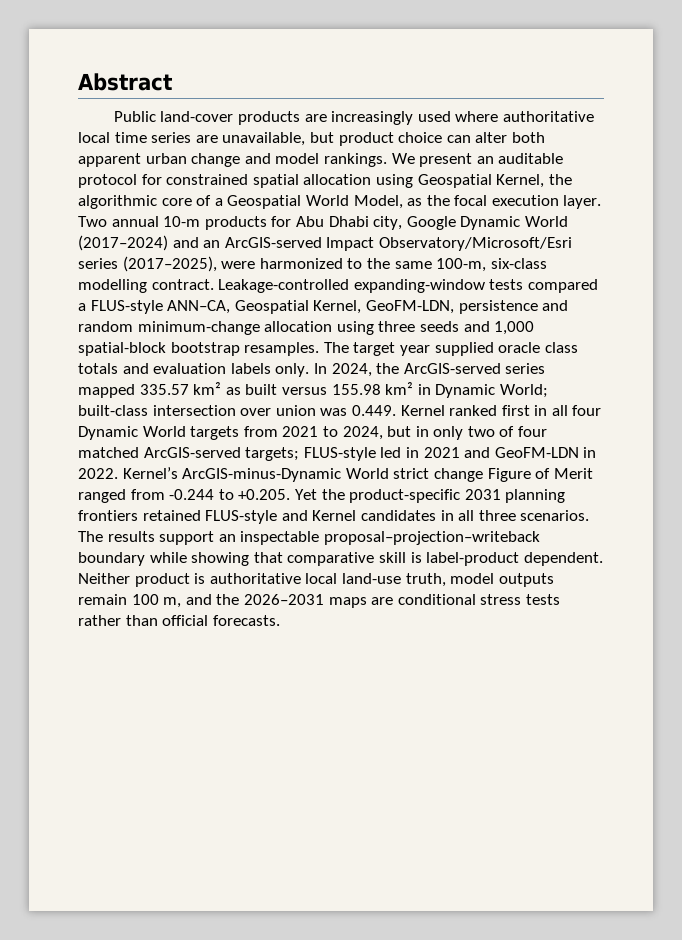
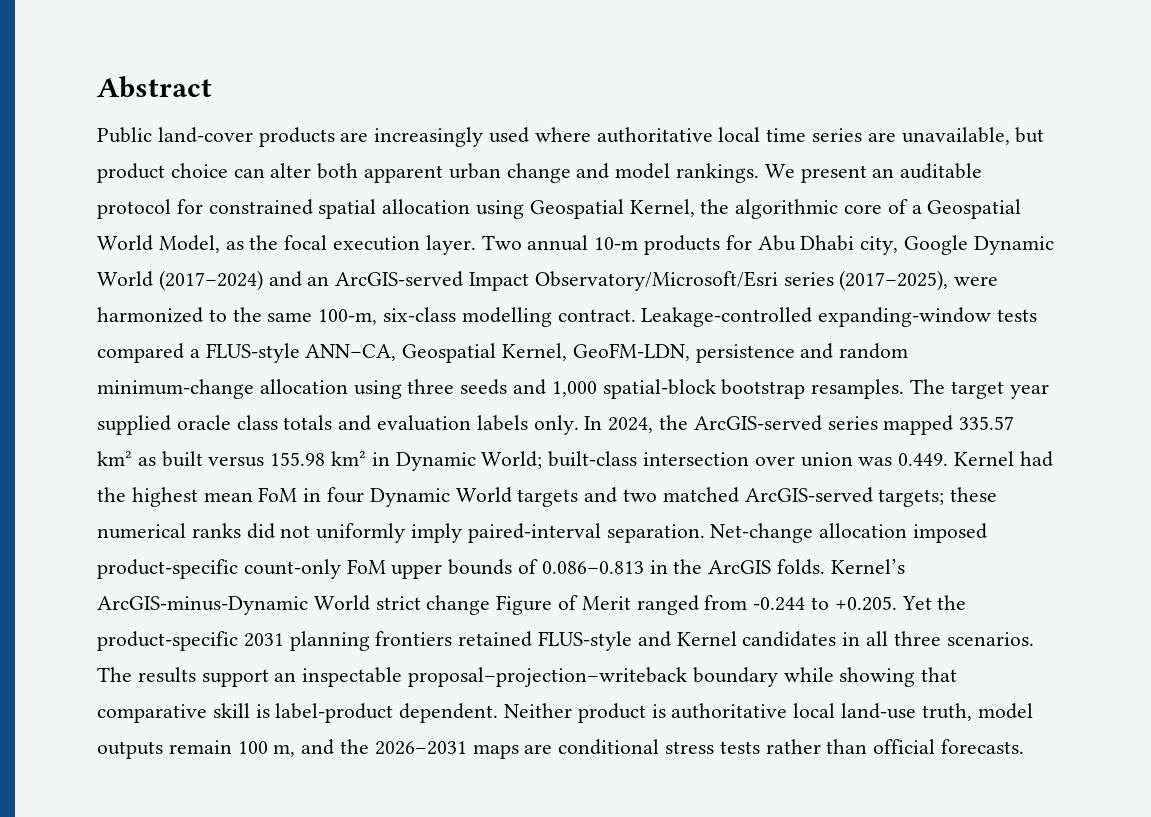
[449,405,602,416] [78,426,548,440] [78,447,597,461] [78,468,118,479] ranked first in all four Dynamic World targets from 2021 to 2024, but in only two of four matched ArcGIS-served targets; FLUS-style led in 2021 and GeoFM-LDN in 2022. -> [1019,451,1053,467] [97,487,998,507] [97,523,988,543] [97,559,826,579] had the highest mean FoM in four Dynamic World targets and two matched ArcGIS-served targets; these numerical ranks did not uniformly imply paired-interval separation. Net-change allocation imposed product-specific count-only FoM upper bounds of 0.086–0.813 in the ArcGIS folds.

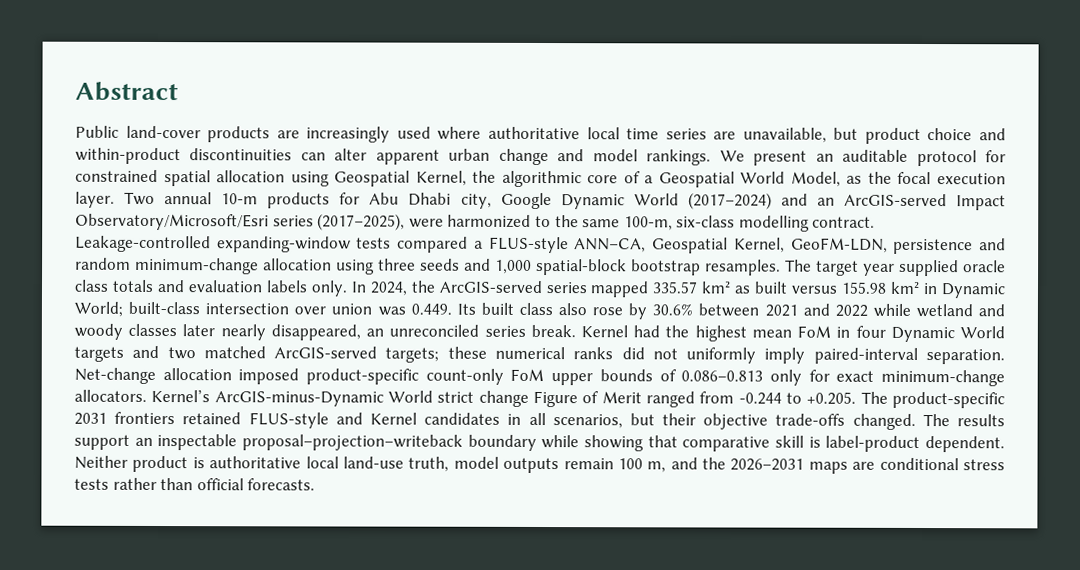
(228, 170) none -> [979,128,1006,141] [75,147,293,165] and within-product discontinuities
[317,163,359,179] both -> (368, 154) none
(949, 459) none -> [456,302,1006,320] [74,323,576,341] Its built class also rose by 30.6% between 2021 and 2022 while wetland and woody classes later nearly disappeared, an unreconciled series break.
[649,559,826,575] in the ArcGIS folds. -> [769,369,1006,387] [74,389,147,402] only for exact minimum-change allocators.
[901,595,967,610] Yet the -> [860,391,888,404] The
[289,631,370,651] planning -> (107, 418) none
[893,631,1034,646] three scenarios. -> [552,413,916,430] scenarios, but their objective trade-offs changed.

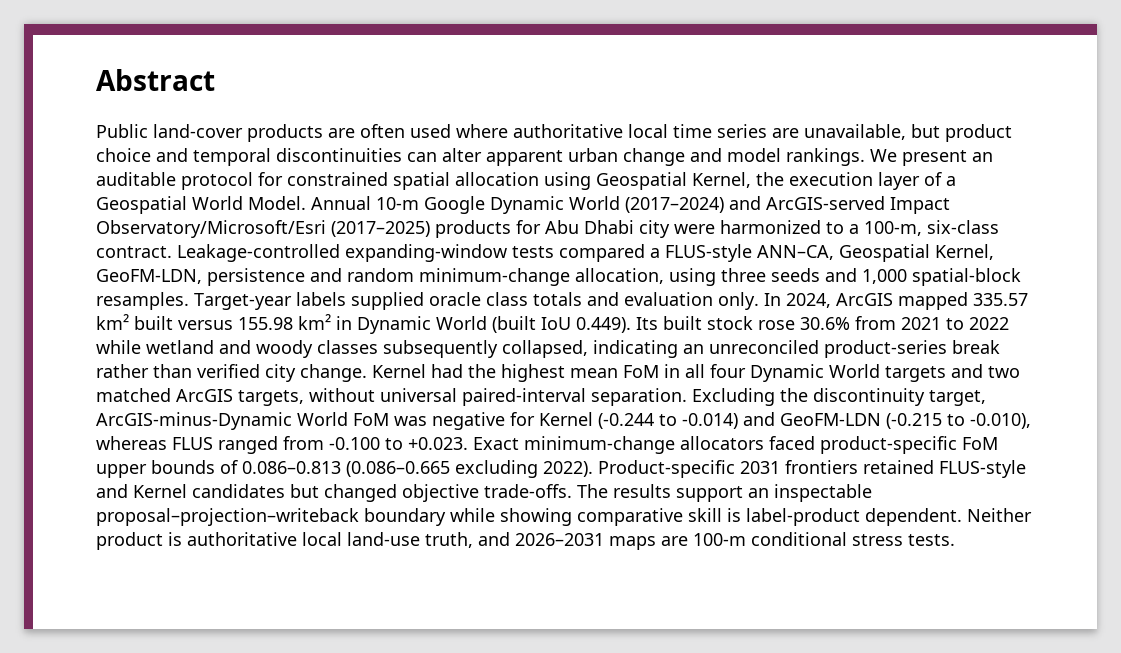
[306,126,391,143] increasingly -> [360,124,405,138] often
[75,147,181,165] within-product -> [193,148,271,166] temporal
[501,170,619,188] algorithmic core -> [789,172,920,190] execution layer
[790,171,1006,187] [75,191,492,209] Model, as the focal execution layer. Two annual 10-m products for Abu Dhabi city, -> [248,196,419,210] Model. Annual 10-m
[816,197,835,206] an -> (761, 203) none
[272,213,406,231] series (2017–2025), -> [331,220,670,238] (2017–2025) products for Abu Dhabi city
[554,215,621,228] the same -> [849,224,859,234] a
[738,215,810,232] modelling -> (999, 227) none
[263,258,332,271] allocation -> [575,268,664,284] allocation,
[631,259,895,276] bootstrap resamples. The target year -> [96,292,346,310] resamples. Target-year labels
[265,280,308,293] labels -> (713, 299) none
[410,280,588,294] the ArcGIS-served series -> [836,293,893,306] ArcGIS
[734,285,751,294] as -> (129, 322) none
[74,301,830,320] World; built-class intersection over union was 0.449. Its built class also rose by 30.6% between 2021 and -> [436,316,964,333] World (built IoU 0.449). Its built stock rose 30.6% from 2021 to
[182,324,576,341] later nearly disappeared, an unreconciled series break. -> [383,340,1000,358] [96,364,367,382] subsequently collapsed, indicating an unreconciled product-series break rather than verified city change.
(851, 332) none -> [685,364,705,378] all
[274,346,1006,365] [74,367,504,385] ArcGIS-served targets; these numerical ranks did not uniformly imply paired-interval separation. Net-change allocation imposed product-specific count-only -> [176,388,986,406] [96,412,1031,430] [96,436,957,454] ArcGIS targets, without universal paired-interval separation. Excluding the discontinuity target, ArcGIS-minus-Dynamic World FoM was negative for Kernel (-0.244 to -0.014) and GeoFM-LDN (-0.215 to -0.010), whereas FLUS ranged from -0.100 to +0.023. Exact minimum-change allocators faced product-specific
[769,369,1006,387] [74,389,1006,409] only for exact minimum-change allocators. Kernel’s ArcGIS-minus-Dynamic World strict change Figure of Merit ranged from -0.244 to +0.205. The product-specific -> [346,460,735,478] (0.086–0.665 excluding 2022). Product-specific
[507,412,916,430] in all scenarios, but their objective trade-offs changed. -> [290,484,572,502] but changed objective trade-offs.
[647,435,678,448] that -> (572, 517) none
[453,456,727,474] model outputs remain 100 m, and the -> [478,532,510,546] and
(876, 465) none -> [693,533,746,546] 100-m
[74,477,316,491] tests rather than official forecasts. -> [908,534,955,546] tests.

